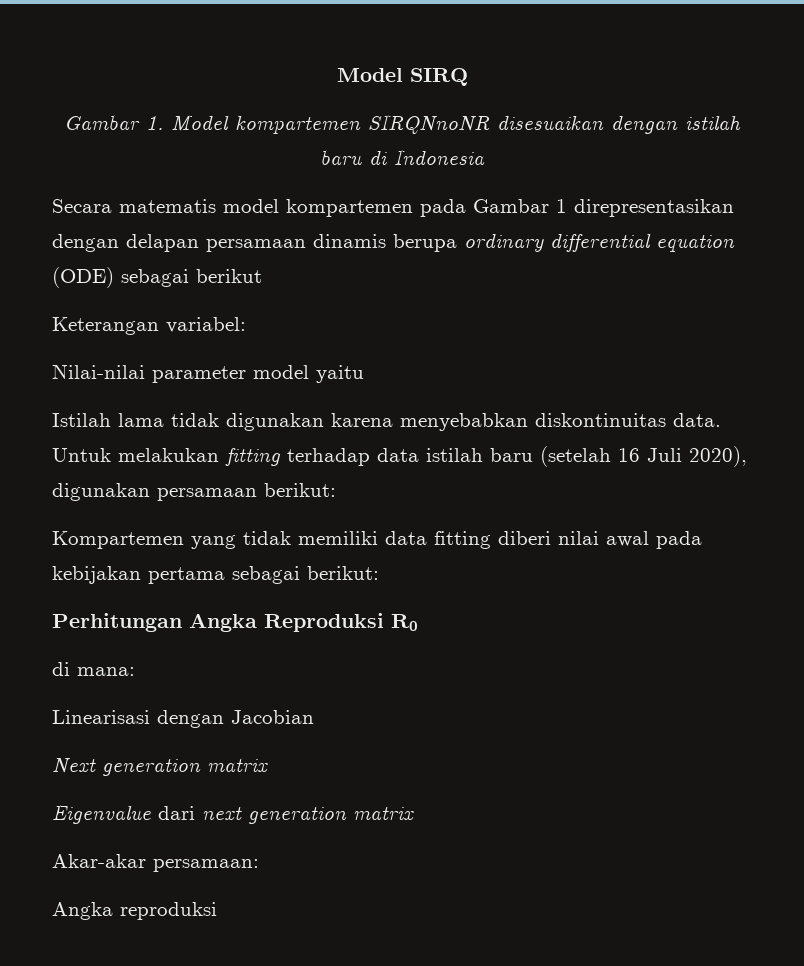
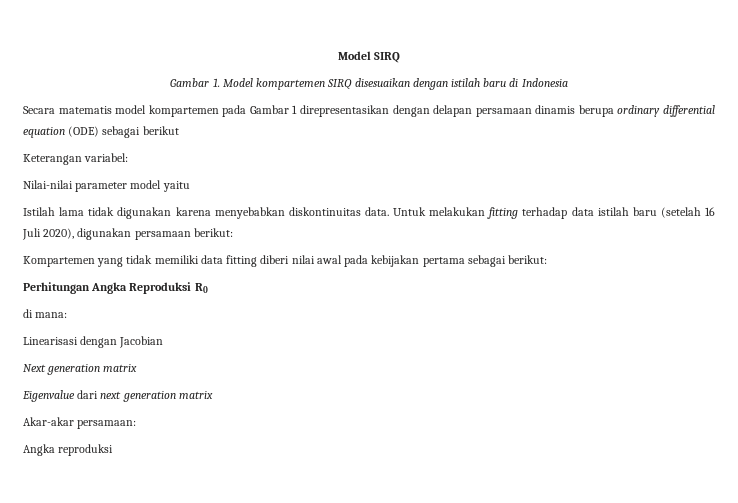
[368,114,490,134] SIRQNnoNR -> [327,79,353,90] SIRQ

